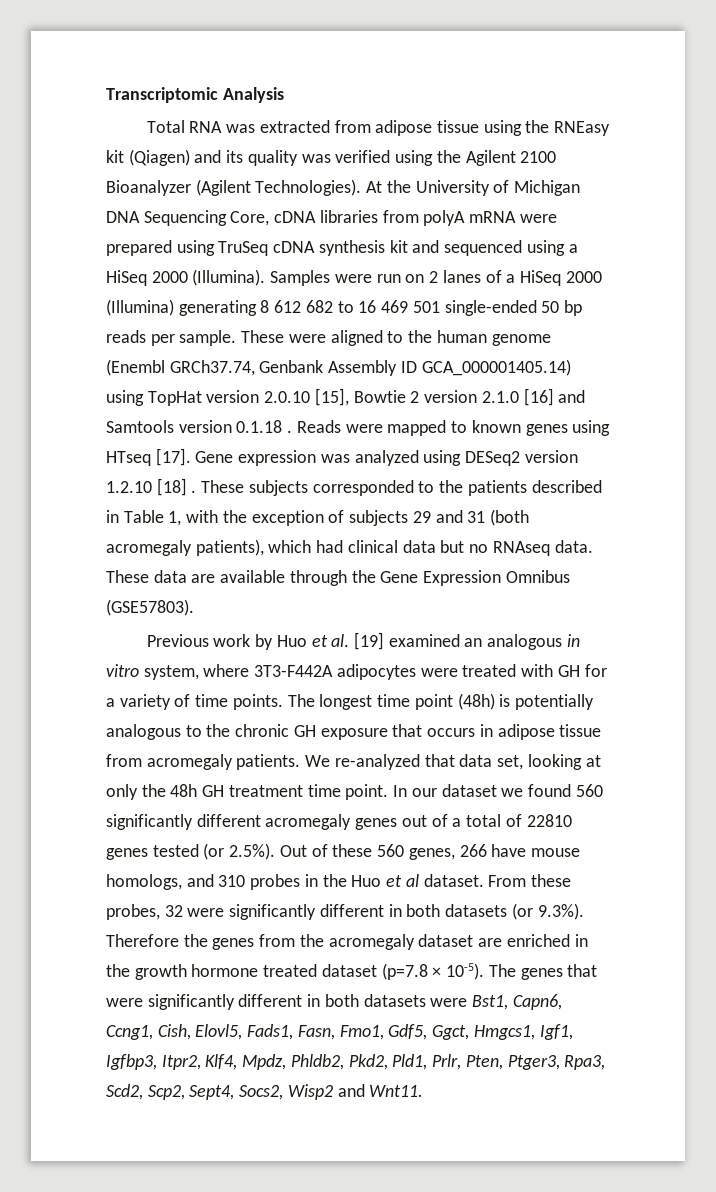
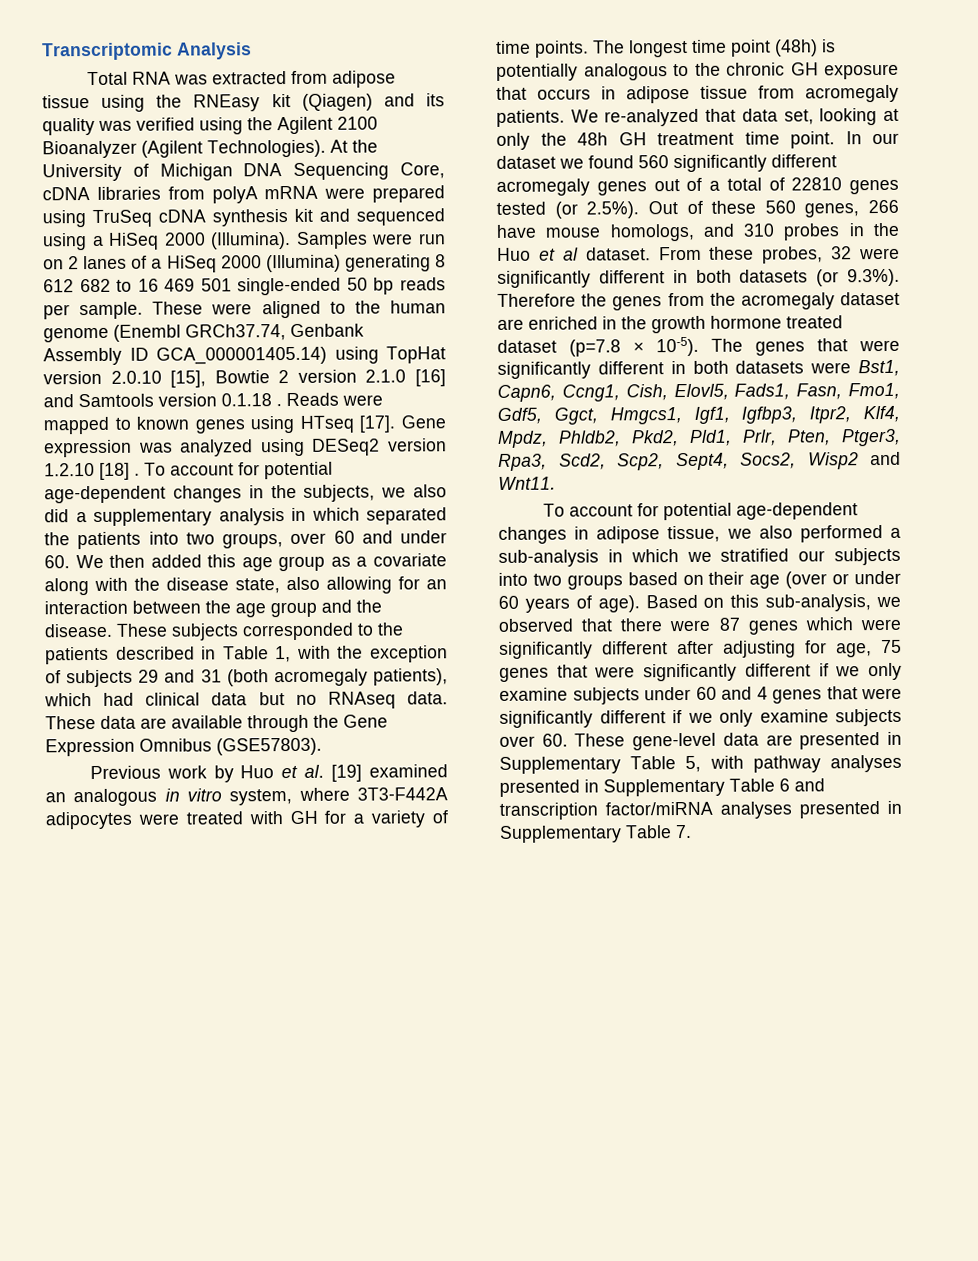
(197, 491) none -> [144,461,333,480] [44,484,447,504] [44,507,447,527] [44,530,447,550] [44,553,447,572] [44,576,447,596] [44,599,382,618] [44,623,113,638] To account for potential age-dependent changes in the subjects, we also did a supplementary analysis in which separated the patients into two groups, over 60 and under 60. We then added this age group as a covariate along with the disease state, also allowing for an interaction between the age group and the disease.
(424, 1091) none -> [542,502,858,521] [498,525,901,544] [498,547,901,567] [498,570,901,590] [498,594,901,613] [498,617,902,635] [499,639,902,659] [499,662,902,682] [499,686,902,705] [499,708,902,728] [499,731,902,751] [499,754,902,774] [499,778,825,797] [499,800,902,820] [499,824,692,843] // To account for potential age-dependent changes in adipose tissue, we also performed a sub-analysis in which we stratified our subjects into two groups based on their age (over or under 60 years of age). Based on this sub-analysis, we observed that there were 87 genes which were significantly different after adjusting for age, 75 genes that were significantly different if we only examine subjects under 60 and 4 genes that were significantly different if we only examine subjects over 60. These gene-level data are presented in Supplementary Table 5, with pathway analyses presented in Supplementary Table 6 and transcription factor/miRNA analyses presented in Supplementary Table 7.

